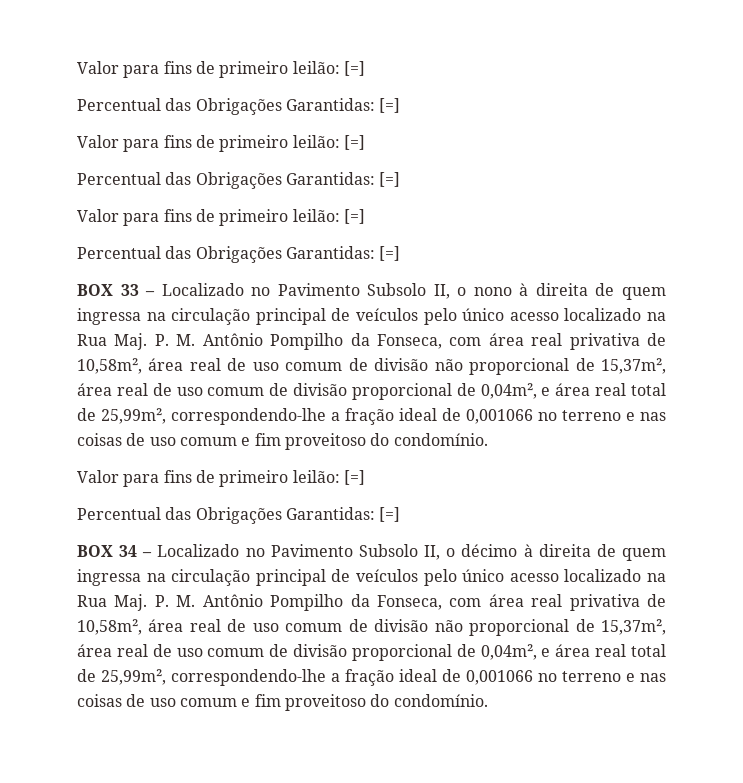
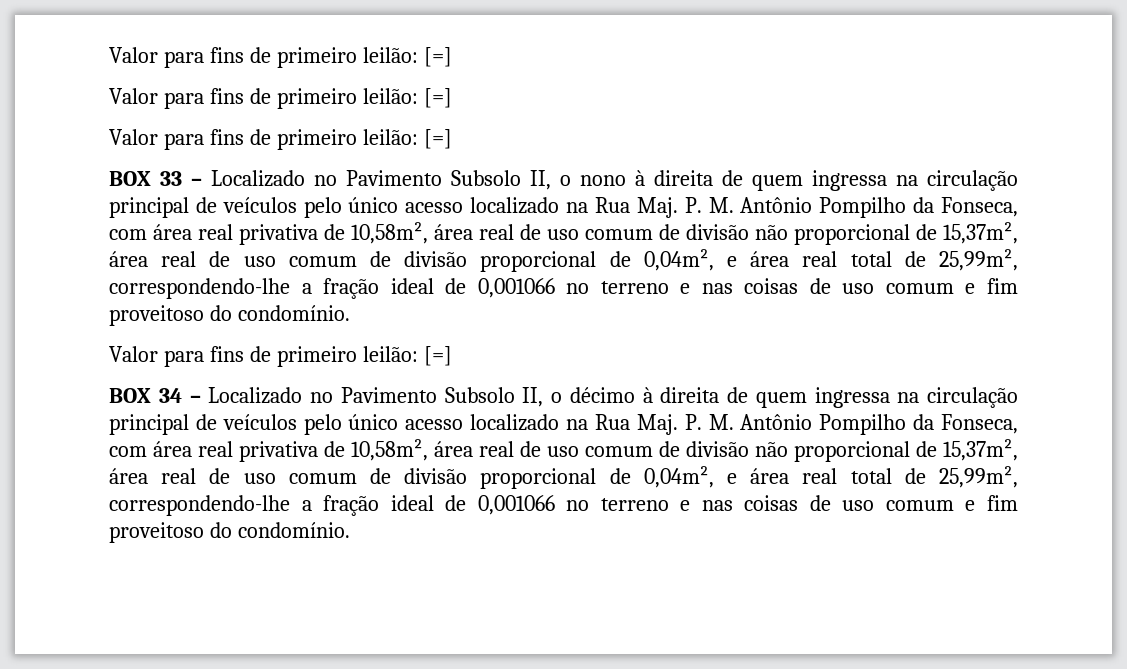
[77,61,365,78] [77,98,401,115] [77,135,365,152] [77,172,401,189] [77,209,365,226] [77,246,401,263] Valor para fins de primeiro leilão: [=] // Percentual das Obrigações Garantidas: [=] // Valor para fins de primeiro leilão: [=] // Percentual das Obrigações Garantidas: [=] // Valor para fins de primeiro leilão: [=] // Percentual das Obrigações Garantidas: [=] -> [109,47,452,68] [109,88,452,109] [109,129,452,150] Valor para fins de primeiro leilão: [=] // Valor para fins de primeiro leilão: [=] // Valor para fins de primeiro leilão: [=]
[77,507,401,524] // Percentual das Obrigações Garantidas: [=] -> (452, 356) none

